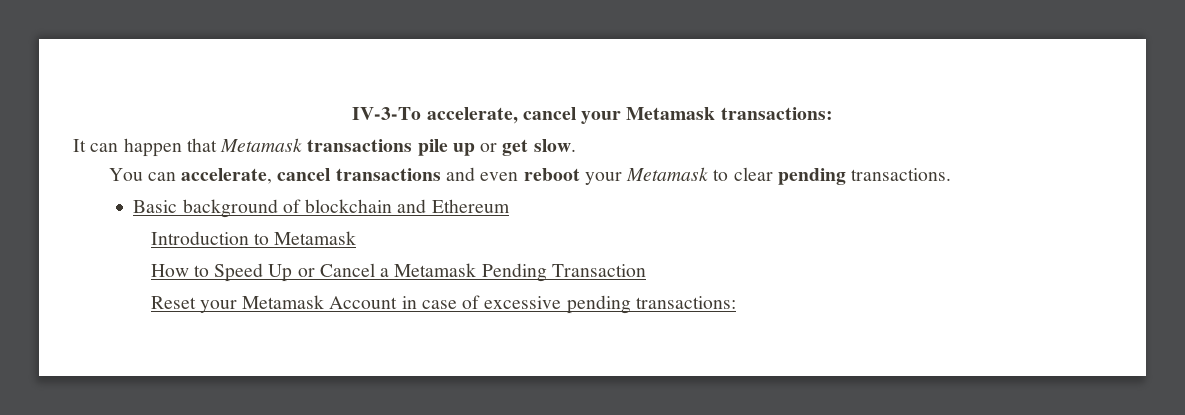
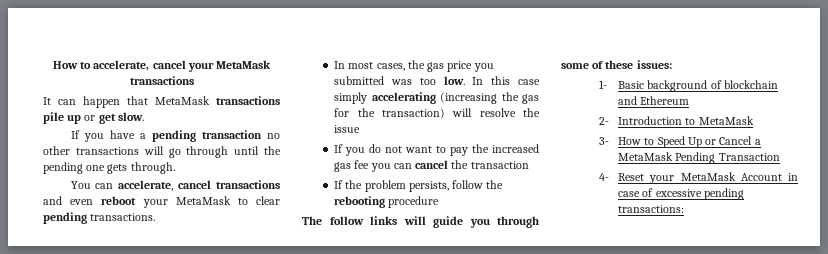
[352,107,422,120] IV-3-To -> [52,61,92,69] How to
[626,107,833,120] Metamask transactions: -> [216,60,272,69] [129,76,194,85] MetaMask transactions
[220,138,303,152] Metamask -> [155,96,210,105] MetaMask
(576, 145) none -> [70,130,280,142] [43,146,281,158] [43,162,175,174] // If you have a pending transaction no other transactions will go through until the pending one gets through.
[626,167,709,181] Metamask -> [175,196,231,205] MetaMask
(952, 174) none -> [334,60,494,72] [334,76,540,85] [334,92,539,104] [334,108,540,119] [334,125,361,133] [334,144,539,156] [334,160,529,172] [334,180,504,192] [334,196,440,208] [302,216,539,228] [561,60,672,69] [599,80,608,89] In most cases, the gas price you submitted was too low. In this case simply accelerating (increasing the gas for the transaction) will resolve the issue // If you do not want to pay the increased gas fee you can cancel the transaction // If the problem persists, follow the rebooting procedure // The follow links will guide you through some of these issues: // 1-
(510, 206) none -> [599,117,610,125] 2-
[274,231,357,245] Metamask // -> [698,116,754,125] [599,137,610,145] MetaMask // 3-
[394,263,477,277] Metamask -> [618,152,674,161] MetaMask
(646, 270) none -> [599,173,610,181] 4-
[242,295,325,309] Metamask -> [680,172,736,181] MetaMask

